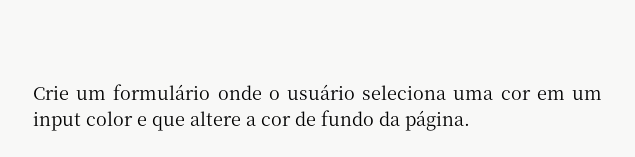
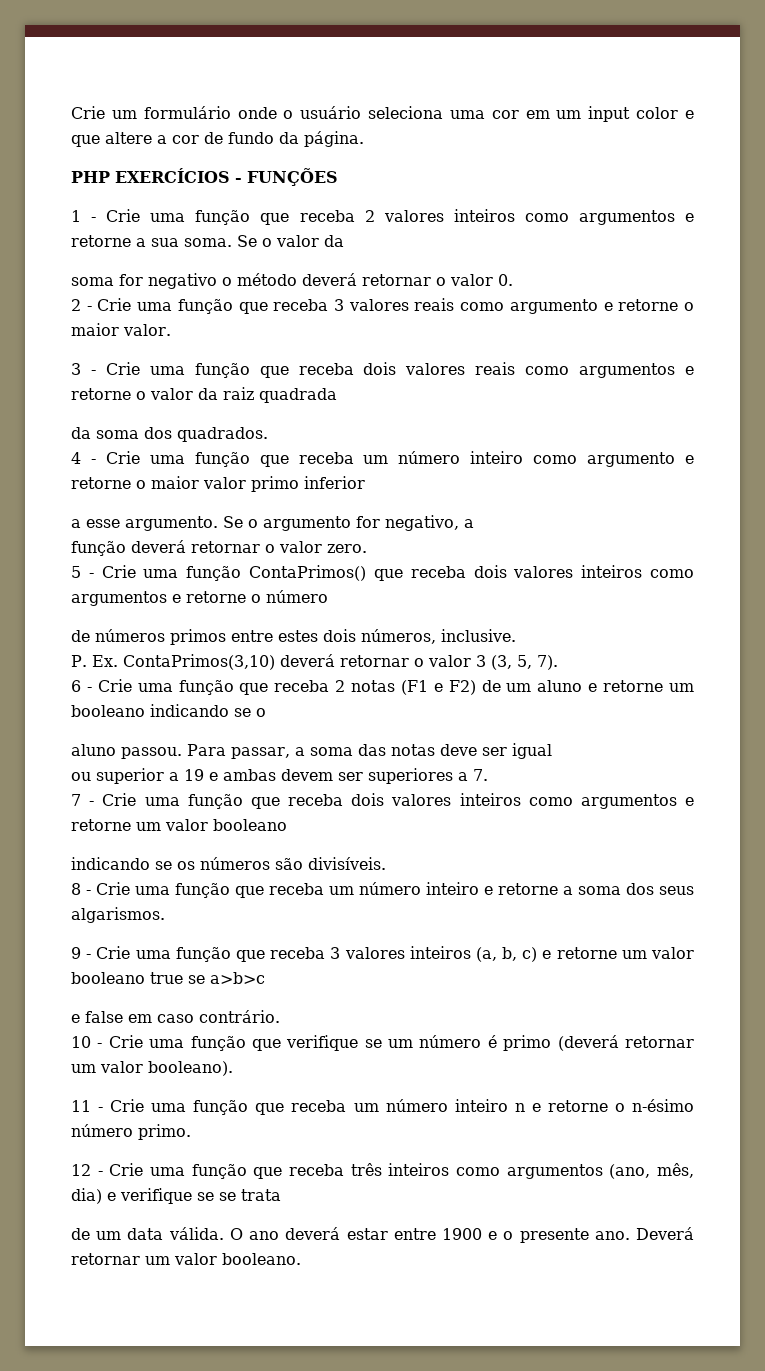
(470, 120) none -> [71,168,338,186] [71,209,694,225] [71,235,344,247] [71,273,513,289] [71,298,694,314] [71,323,171,336] [71,362,695,378] [71,387,337,403] [71,427,268,442] [71,451,694,467] [71,476,365,492] [71,515,474,531] [71,540,367,556] [71,565,694,581] [71,590,328,606] [71,629,516,645] [71,654,558,670] [71,679,694,695] [71,704,266,717] [71,743,552,759] [71,768,488,784] [71,793,695,809] [71,819,287,831] [71,857,386,870] [71,882,694,898] [71,907,165,923] [71,946,694,962] [71,972,265,984] [71,1010,280,1023] [71,1035,694,1051] [71,1061,233,1076] [71,1099,694,1115] [71,1124,191,1140] [71,1163,694,1179] [71,1188,281,1204] [71,1227,694,1243] [71,1253,301,1265] // PHP EXERCÍCIOS - FUNÇÕES // 1 - Crie uma função que receba 2 valores inteiros como argumentos e retorne a sua soma. Se o valor da // soma for negativo o método deverá retornar o valor 0. // 2 - Crie uma função que receba 3 valores reais como argumento e retorne o maior valor. // 3 - Crie uma função que receba dois valores reais como argumentos e retorne o valor da raiz quadrada // da soma dos quadrados. // 4 - Crie uma função que receba um número inteiro como argumento e retorne o maior valor primo inferior // a esse argumento. Se o argumento for negativo, a // função deverá retornar o valor zero. // 5 - Crie uma função ContaPrimos() que receba dois valores inteiros como argumentos e retorne o número // de números primos entre estes dois números, inclusive. // P. Ex. ContaPrimos(3,10) deverá retornar o valor 3 (3, 5, 7). // 6 - Crie uma função que receba 2 notas (F1 e F2) de um aluno e retorne um booleano indicando se o // aluno passou. Para passar, a soma das notas deve ser igual // ou superior a 19 e ambas devem ser superiores a 7. // 7 - Crie uma função que receba dois valores inteiros como argumentos e retorne um valor booleano // indicando se os números são divisíveis. // 8 - Crie uma função que receba um número inteiro e retorne a soma dos seus algarismos. // 9 - Crie uma função que receba 3 valores inteiros (a, b, c) e retorne um valor booleano true se a>b>c // e false em caso contrário. // 10 - Crie uma função que verifique se um número é primo (deverá retornar um valor booleano). // 11 - Crie uma função que receba um número inteiro n e retorne o n-ésimo número primo. // 12 - Crie uma função que receba três inteiros como argumentos (ano, mês, dia) e verifique se se trata // de um data válida. O ano deverá estar entre 1900 e o presente ano. Deverá retornar um valor booleano.

